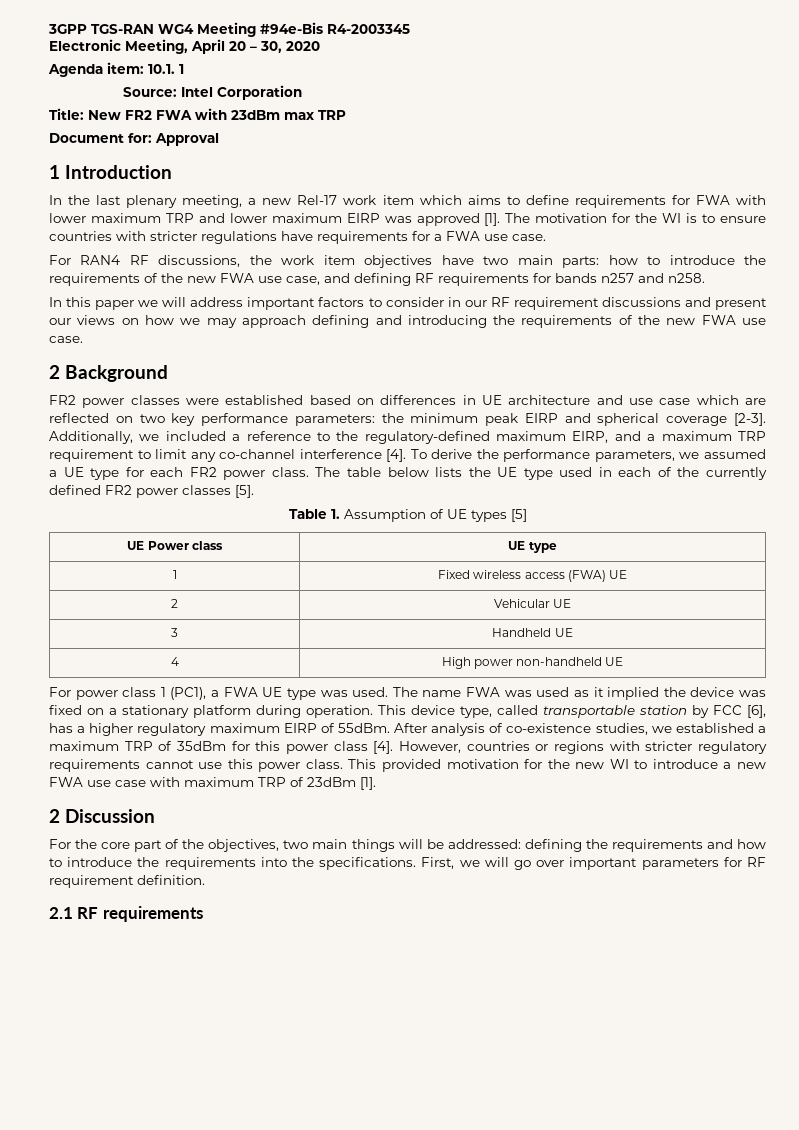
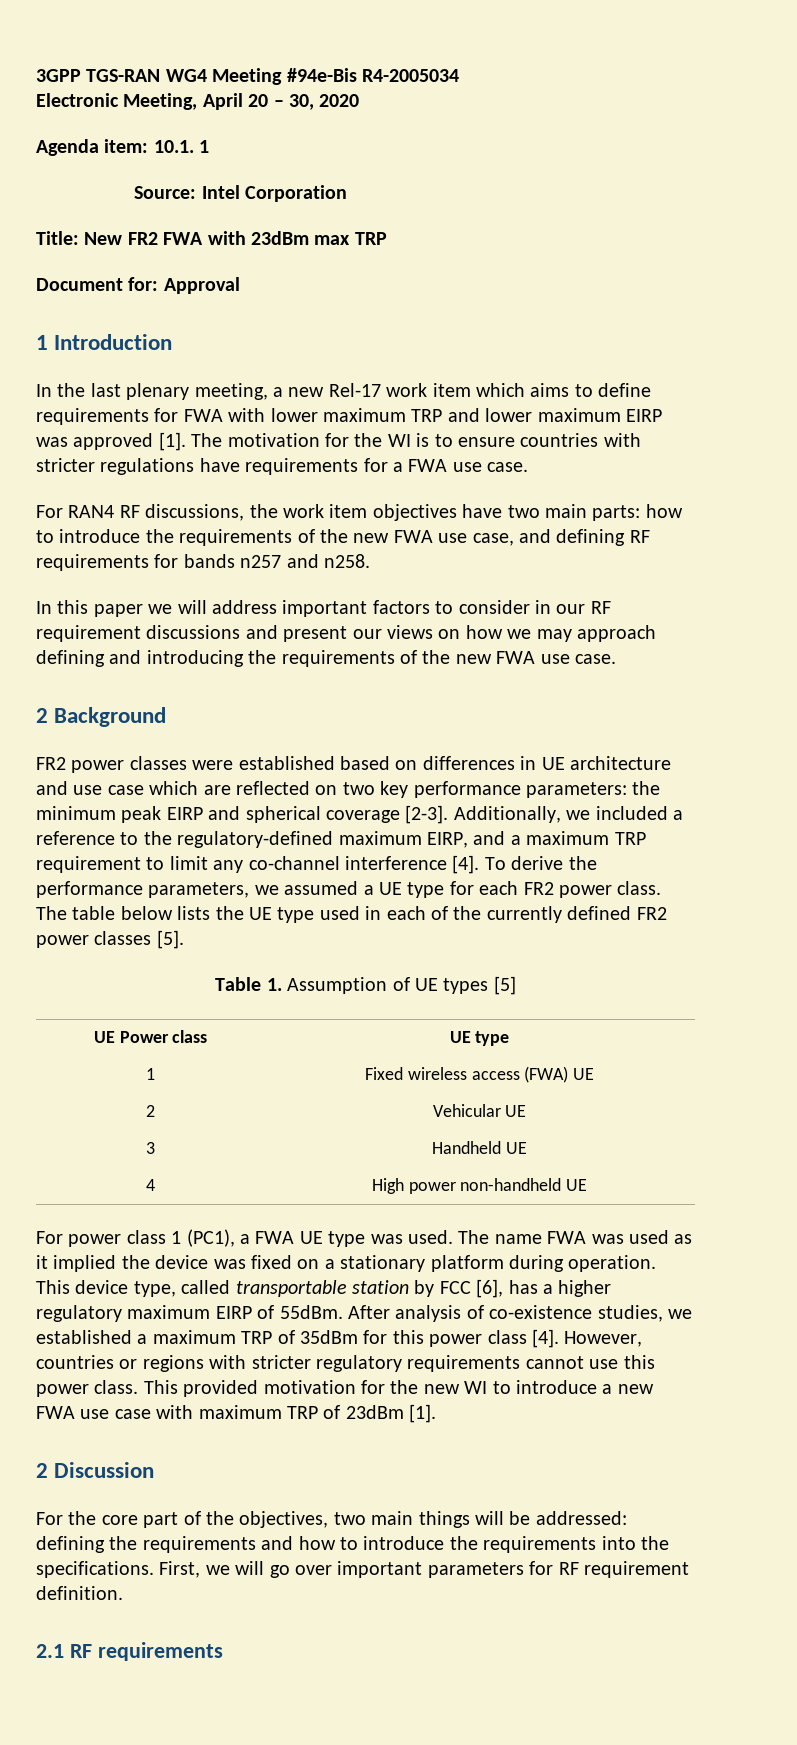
[327,24,410,34] R4-2003345 -> [362,69,459,82] R4-2005034

